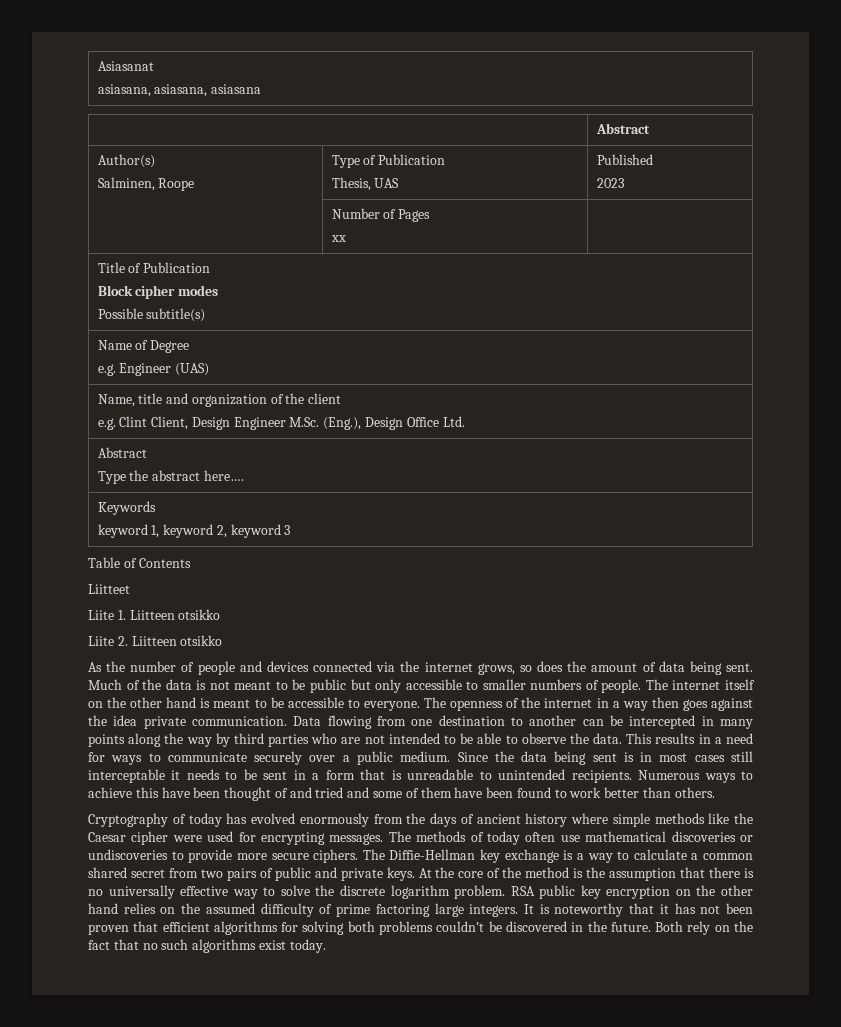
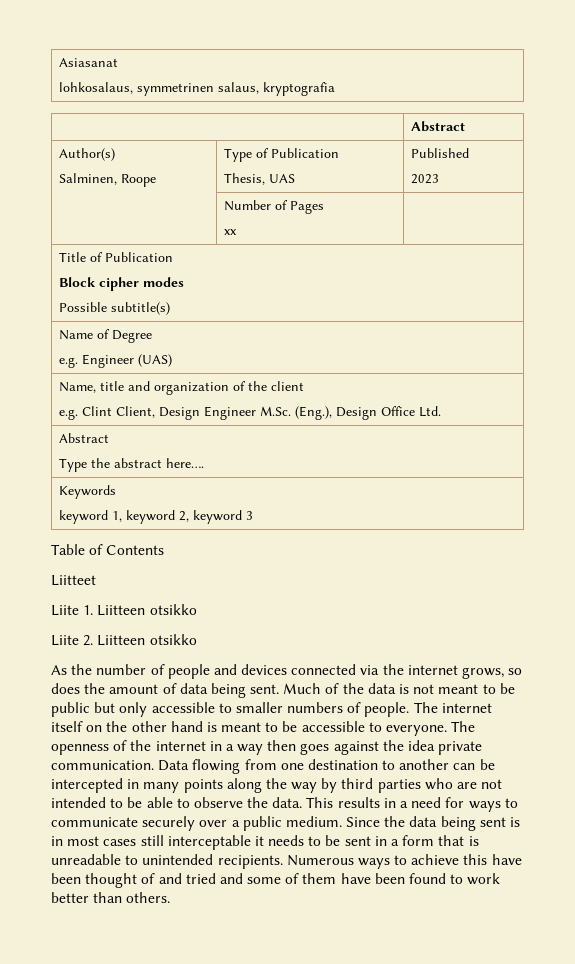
[97,84,262,97] asiasana, asiasana, asiasana -> [58,82,335,96] lohkosalaus, symmetrinen salaus, kryptografia
[88,813,753,827] [88,831,753,845] [88,849,753,863] [88,867,755,881] [88,885,753,899] [88,903,753,917] [88,921,753,935] [88,939,326,953] // Cryptography of today has evolved enormously from the days of ancient history where simple methods like the Caesar cipher were used for encrypting messages. The methods of today often use mathematical discoveries or undiscoveries to provide more secure ciphers. The Diffie-Hellman key exchange is a way to calculate a common shared secret from two pairs of public and private keys. At the core of the method is the assumption that there is no universally effective way to solve the discrete logarithm problem. RSA public key encryption on the other hand relies on the assumed difficulty of prime factoring large integers. It is noteworthy that it has not been proven that efficient algorithms for solving both problems couldn’t be discovered in the future. Both rely on the fact that no such algorithms exist today. -> (171, 897) none

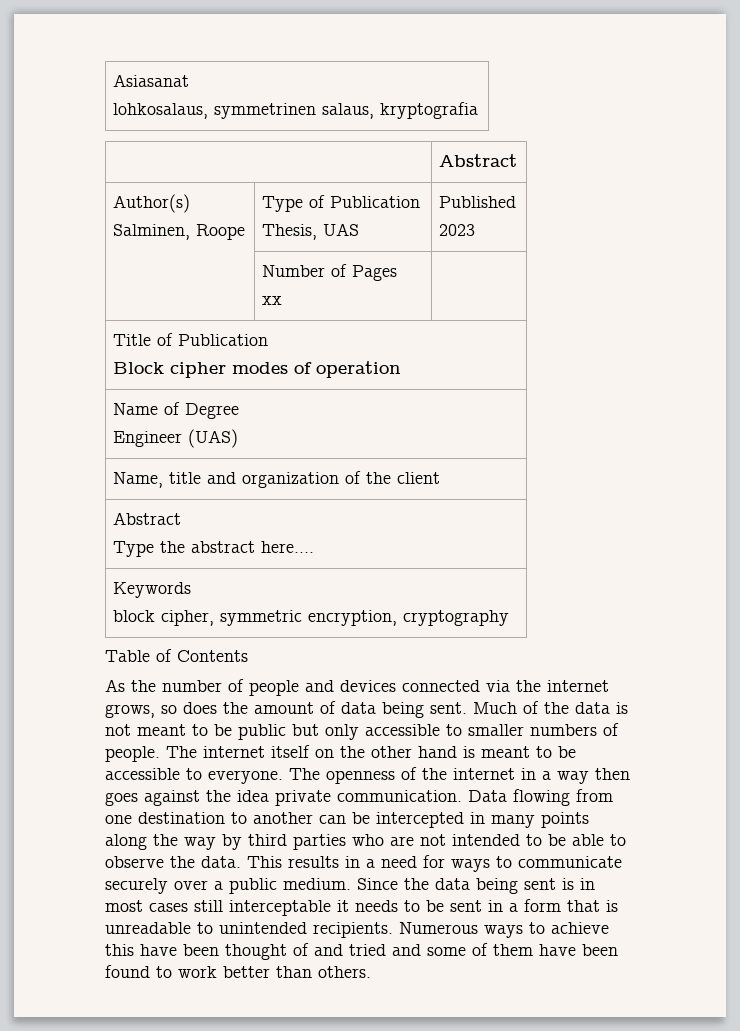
[58,302,170,315] // Possible subtitle(s) -> [294,361,402,378] of operation
[58,357,78,368] e.g. -> (240, 411) none
[58,406,441,420] // e.g. Clint Client, Design Engineer M.Sc. (Eng.), Design Office Ltd. -> (441, 478) none
[58,510,253,524] [51,544,165,555] [51,575,96,586] [51,604,197,616] [51,634,197,646] keyword 1, keyword 2, keyword 3 // Table of Contents // Liitteet // Liite 1. Liitteen otsikko // Liite 2. Liitteen otsikko -> [113,610,510,626] [105,649,248,662] block cipher, symmetric encryption, cryptography // Table of Contents

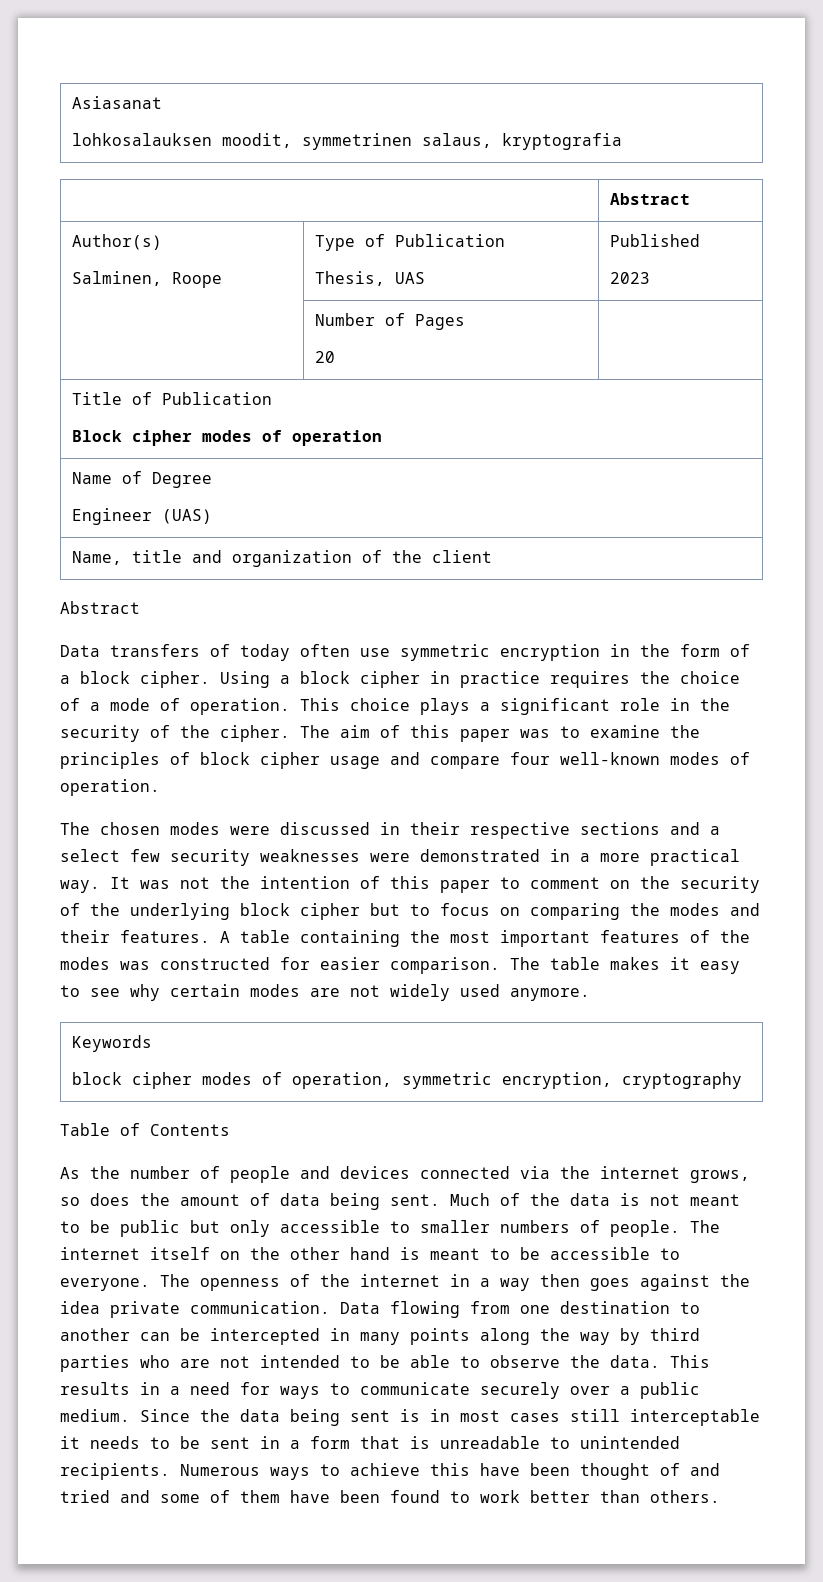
[113,103,209,119] lohkosalaus, -> [71,133,292,148] lohkosalauksen moodit,
[262,296,283,305] xx -> [314,351,335,363] 20
[113,512,182,525] [113,541,315,557] [113,582,192,598] [113,610,215,626] // Abstract // Type the abstract here…. // Keywords // block cipher, -> [60,601,140,614] [60,644,750,661] [60,671,740,688] [60,698,730,715] [60,725,700,742] [60,752,750,769] [60,779,160,796] [60,822,720,839] [60,849,740,866] [60,876,760,893] [60,903,760,920] [60,930,750,947] [60,957,740,974] [60,984,590,1001] [71,1035,152,1052] [71,1072,392,1089] // Abstract // Data transfers of today often use symmetric encryption in the form of a block cipher. Using a block cipher in practice requires the choice of a mode of operation. This choice plays a significant role in the security of the cipher. The aim of this paper was to examine the principles of block cipher usage and compare four well-known modes of operation. // The chosen modes were discussed in their respective sections and a select few security weaknesses were demonstrated in a more practical way. It was not the intention of this paper to comment on the security of the underlying block cipher but to focus on comparing the modes and their features. A table containing the most important features of the modes was constructed for easier comparison. The table makes it easy to see why certain modes are not widely used anymore. // Keywords // block cipher modes of operation,

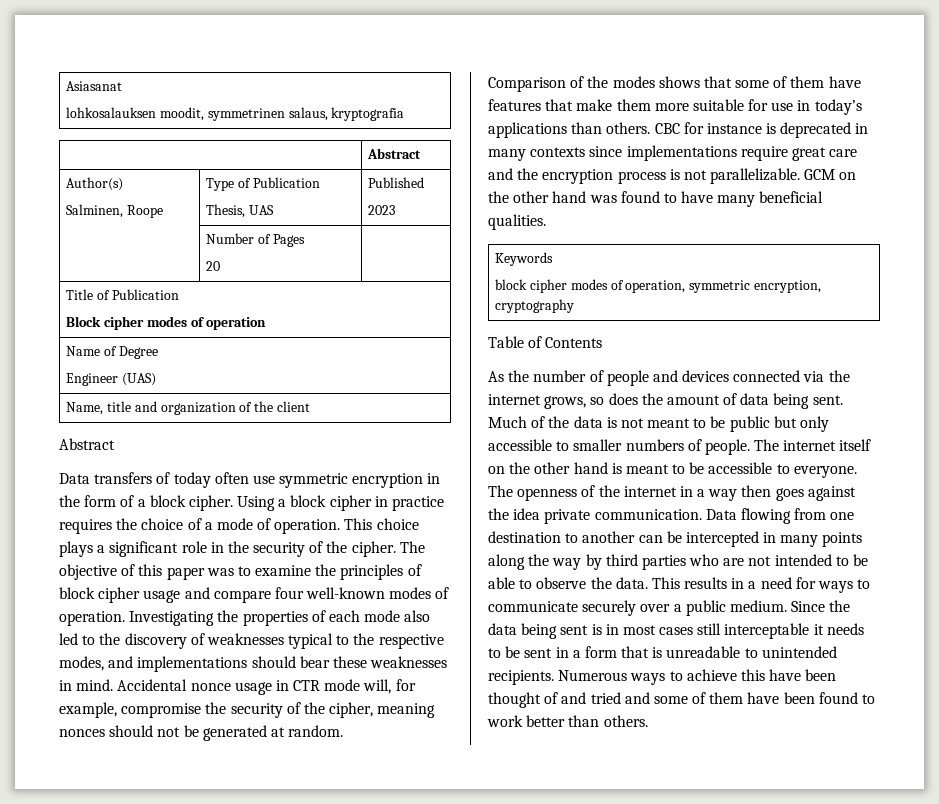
[340,725,370,738] aim -> [59,564,117,580] objective
[60,822,720,839] [60,849,740,866] [60,876,760,893] [60,903,760,920] [60,930,750,947] [60,957,740,974] [60,984,590,1001] // The chosen modes were discussed in their respective sections and a select few security weaknesses were demonstrated in a more practical way. It was not the intention of this paper to comment on the security of the underlying block cipher but to focus on comparing the modes and their features. A table containing the most important features of the modes was constructed for easier comparison. The table makes it easy to see why certain modes are not widely used anymore. -> [129,610,431,626] [59,633,444,649] [59,656,448,672] [59,679,416,695] [59,702,436,718] [59,725,344,741] [488,76,861,92] [488,99,862,115] [488,122,869,138] [488,145,858,161] [488,168,857,184] [488,191,824,207] [488,214,546,230] Investigating the properties of each mode also led to the discovery of weaknesses typical to the respective modes, and implementations should bear these weaknesses in mind. Accidental nonce usage in CTR mode will, for example, compromise the security of the cipher, meaning nonces should not be generated at random. // Comparison of the modes shows that some of them have features that make them more suitable for use in today’s applications than others. CBC for instance is deprecated in many contexts since implementations require great care and the encryption process is not parallelizable. GCM on the other hand was found to have many beneficial qualities.

